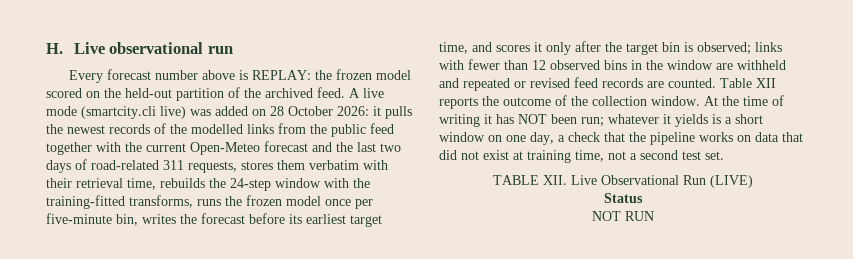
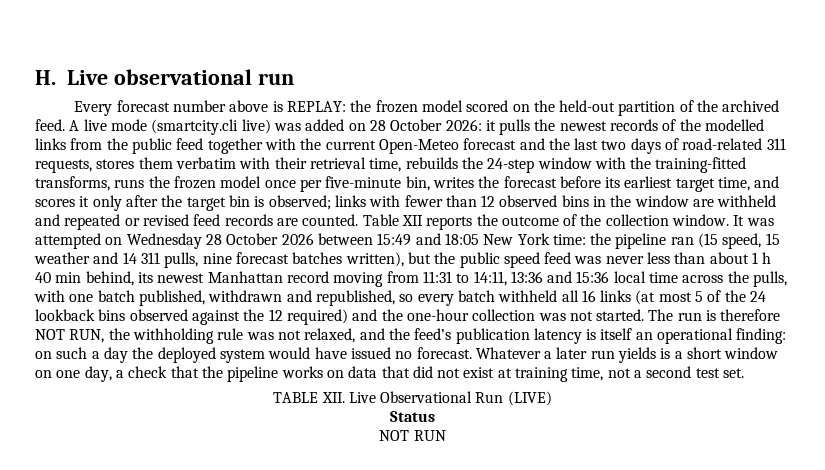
[704,95,784,106] [439,114,671,127] At the time of writing it has NOT been run; whatever it -> [733,215,774,226] [35,233,780,249] [34,252,772,268] [35,271,788,287] [34,290,767,306] [35,309,781,325] [35,328,787,344] [35,347,615,363] It was attempted on Wednesday 28 October 2026 between 15:49 and 18:05 New York time: the pipeline ran (15 speed, 15 weather and 14 311 pulls, nine forecast batches written), but the public speed feed was never less than about 1 h 40 min behind, its newest Manhattan record moving from 11:31 to 14:11, 13:36 and 15:36 local time across the pulls, with one batch published, withdrawn and republished, so every batch withheld all 16 links (at most 5 of the 24 lookback bins observed against the 12 required) and the one-hour collection was not started. The run is therefore NOT RUN, the withholding rule was not relaxed, and the feed’s publication latency is itself an operational finding: on such a day the deployed system would have issued no forecast. Whatever a later run

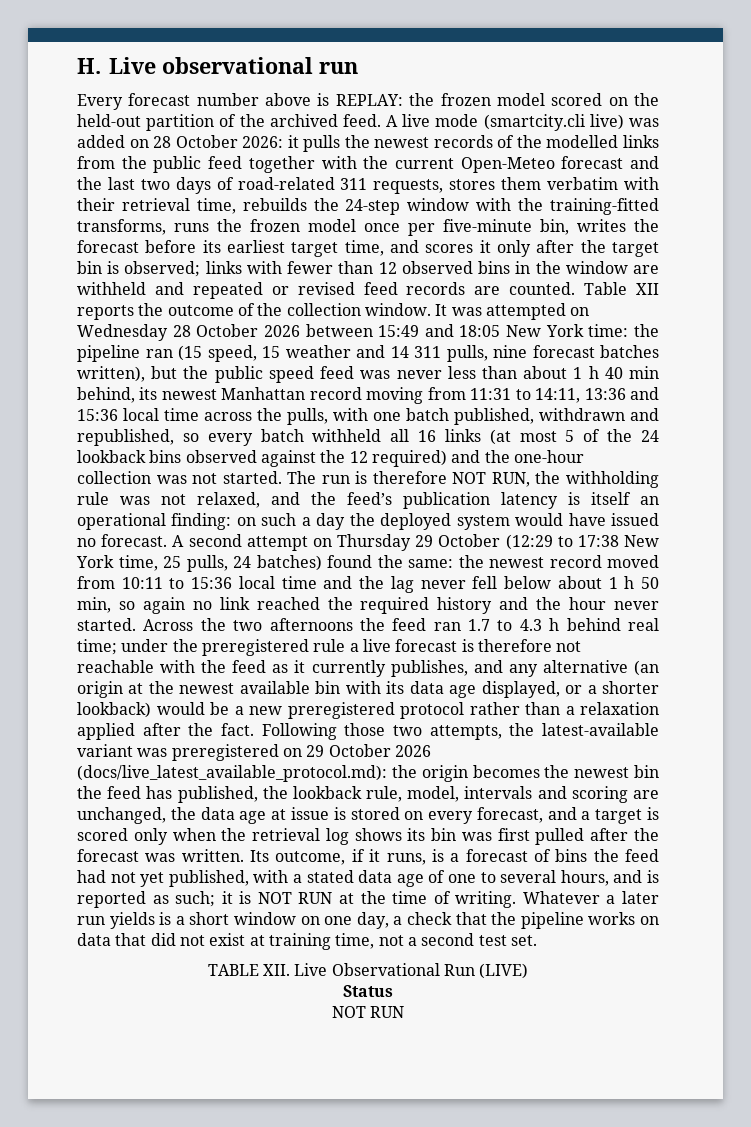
(472, 353) none -> [172,534,660,551] [76,555,659,572] [77,576,660,593] [77,597,660,614] [77,618,659,631] [77,639,582,656] [77,660,659,677] [77,681,659,698] [77,702,659,719] [77,723,659,740] [77,744,431,761] [77,765,659,782] [77,786,659,803] [77,807,659,824] [77,828,659,845] [77,849,659,865] [77,870,660,887] [77,891,517,908] A second attempt on Thursday 29 October (12:29 to 17:38 New York time, 25 pulls, 24 batches) found the same: the newest record moved from 10:11 to 15:36 local time and the lag never fell below about 1 h 50 min, so again no link reached the required history and the hour never started. Across the two afternoons the feed ran 1.7 to 4.3 h behind real time; under the preregistered rule a live forecast is therefore not reachable with the feed as it currently publishes, and any alternative (an origin at the newest available bin with its data age displayed, or a shorter lookback) would be a new preregistered protocol rather than a relaxation applied after the fact. Following those two attempts, the latest-available variant was preregistered on 29 October 2026 (docs/live_latest_available_protocol.md): the origin becomes the newest bin the feed has published, the lookback rule, model, intervals and scoring are unchanged, the data age at issue is stored on every forecast, and a target is scored only when the retrieval log shows its bin was first pulled after the forecast was written. Its outcome, if it runs, is a forecast of bins the feed had not yet published, with a stated data age of one to several hours, and is reported as such; it is NOT RUN at the time of writing.

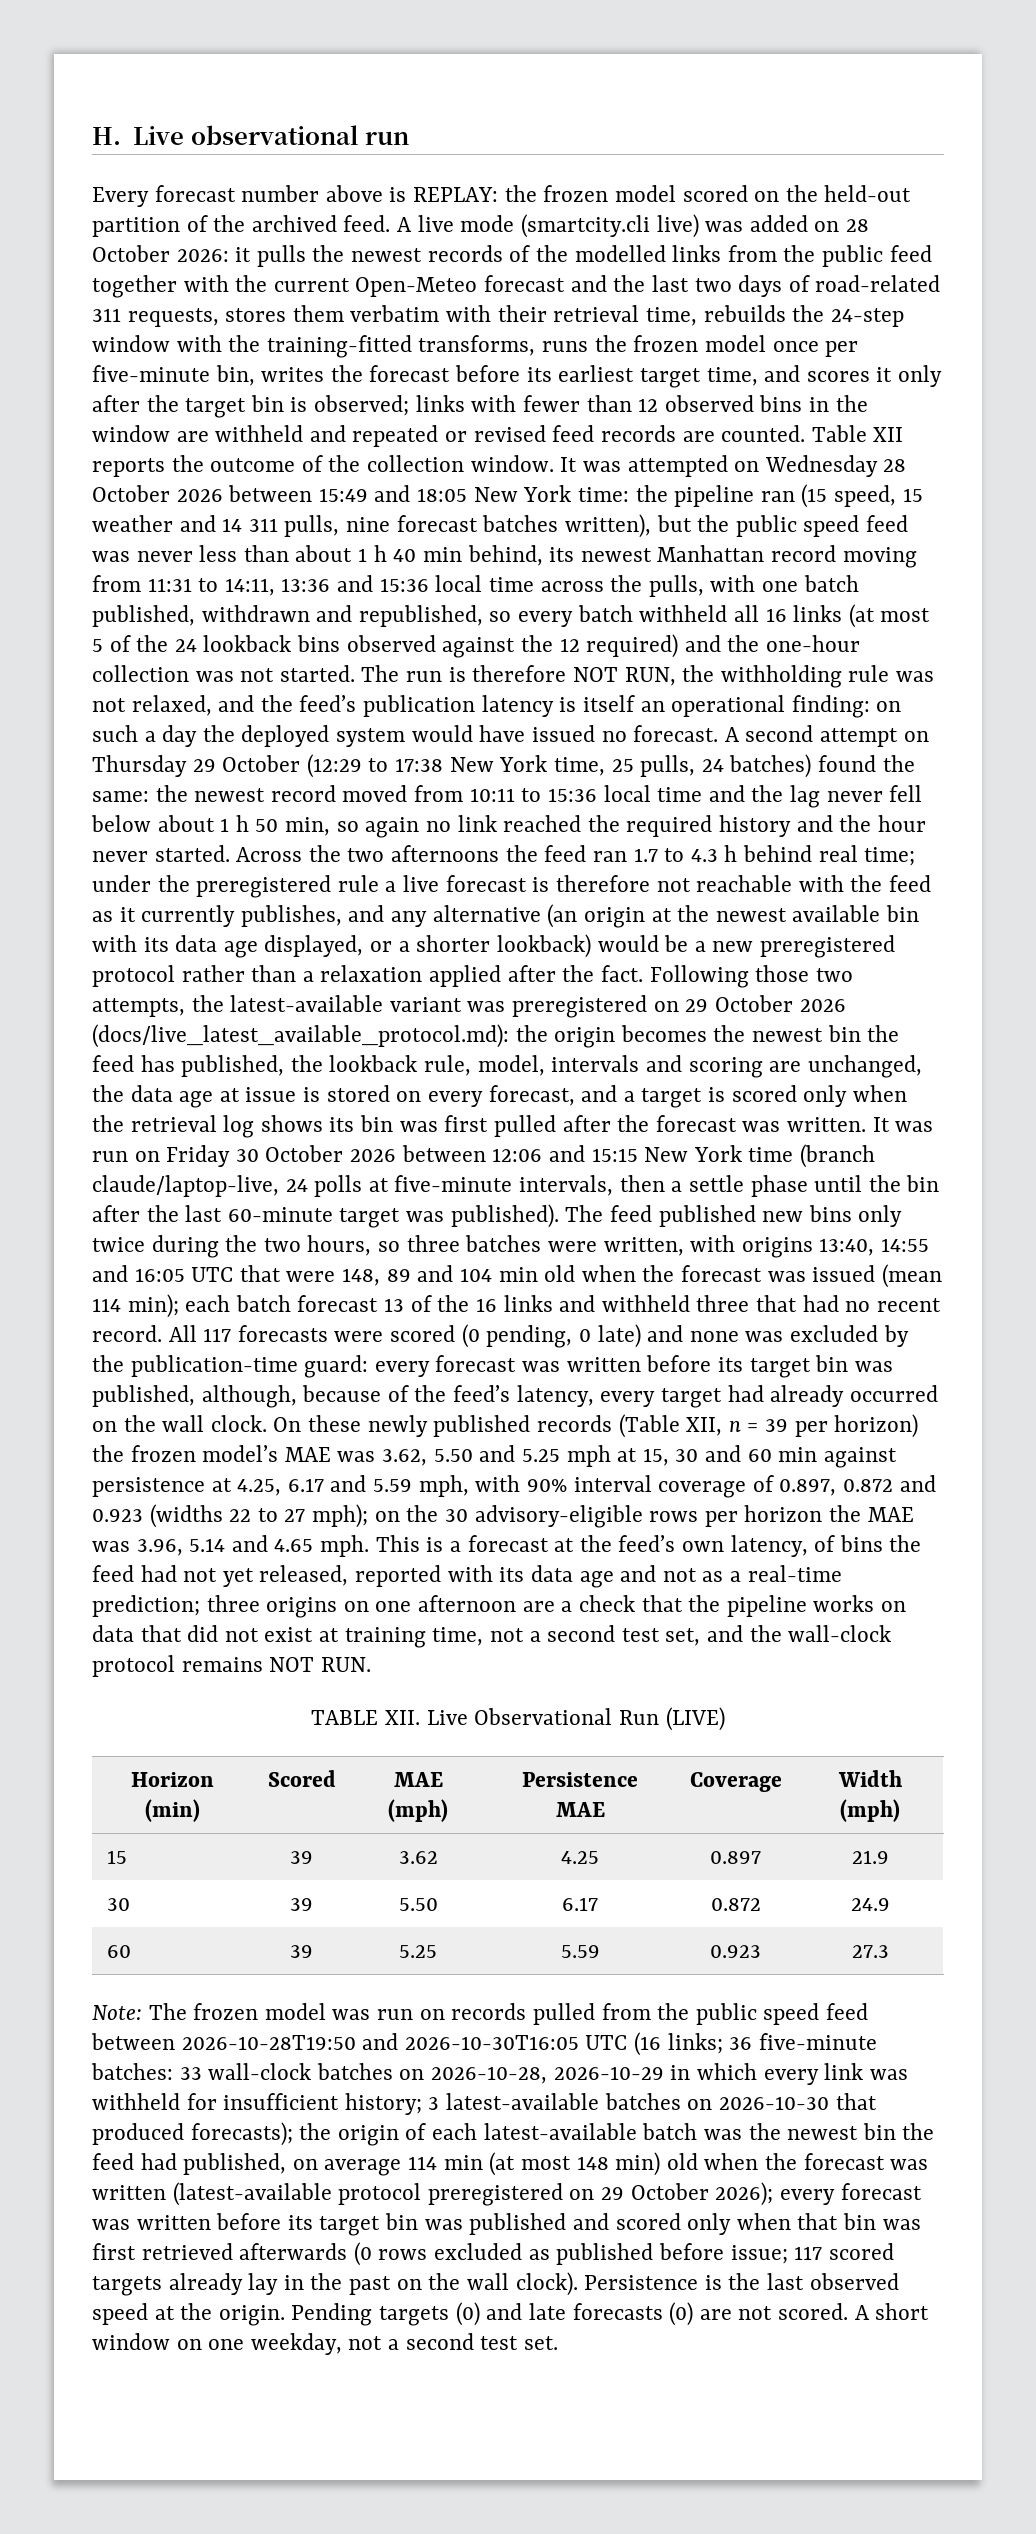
[250,849,528,865] Its outcome, if it runs, is a forecast -> [872,1117,934,1132] [92,1144,875,1168] [92,1175,940,1197] [92,1204,903,1228] [92,1235,929,1258] [92,1264,942,1288] [92,1294,941,1318] [92,1324,909,1348] [92,1355,893,1378] [92,1385,938,1408] [92,1414,919,1438] [92,1445,897,1468] [92,1475,936,1498] [92,1504,914,1528] [92,1535,808,1557] It was run on Friday 30 October 2026 between 12:06 and 15:15 New York time (branch claude/laptop-live, 24 polls at five-minute intervals, then a settle phase until the bin after the last 60-minute target was published). The feed published new bins only twice during the two hours, so three batches were written, with origins 13:40, 14:55 and 16:05 UTC that were 148, 89 and 104 min old when the forecast was issued (mean 114 min); each batch forecast 13 of the 16 links and withheld three that had no recent record. All 117 forecasts were scored (0 pending, 0 late) and none was excluded by the publication-time guard: every forecast was written before its target bin was published, although, because of the feed’s latency, every target had already occurred on the wall clock. On these newly published records (Table XII, n = 39 per horizon) the frozen model’s MAE was 3.62, 5.50 and 5.25 mph at 15, 30 and 60 min against persistence at 4.25, 6.17 and 5.59 mph, with 90% interval coverage of 0.897, 0.872 and 0.923 (widths 22 to 27 mph); on the 30 advisory-eligible rows per horizon the MAE was 3.96, 5.14 and 4.65 mph. This is a forecast at the feed’s own latency,
[168,870,660,887] [77,891,659,908] [77,912,389,929] published, with a stated data age of one to several hours, and is reported as such; it is NOT RUN at the time of writing. Whatever a later run yields is a short window on one day, -> [259,1565,842,1588] [92,1595,555,1618] released, reported with its data age and not as a real-time prediction; three origins on one afternoon are
[510,935,537,946] set. -> [665,1625,892,1646] [92,1655,371,1677] set, and the wall-clock protocol remains NOT RUN.
[343,985,393,997] [331,1006,405,1018] // Status // NOT RUN -> [131,1772,214,1787] [145,1799,200,1822] [267,1770,336,1787] [393,1772,443,1787] [388,1799,448,1822] [522,1772,638,1787] [555,1802,605,1817] [689,1772,782,1792] [837,1770,902,1787] [840,1799,900,1822] [106,1850,127,1864] [290,1851,313,1864] [398,1851,438,1864] [561,1851,599,1864] [710,1851,761,1864] [851,1850,889,1864] [106,1898,130,1911] [290,1898,313,1911] [398,1898,438,1911] [562,1897,598,1911] [710,1898,761,1911] [850,1898,890,1911] [106,1945,131,1958] [290,1945,313,1958] [399,1945,437,1958] [560,1945,600,1958] [710,1945,761,1958] [851,1945,889,1958] [92,2003,868,2025] [91,2032,877,2056] [91,2063,908,2085] [92,2093,877,2115] [92,2122,935,2146] [92,2152,929,2176] [92,2182,922,2206] [92,2213,921,2236] [92,2242,894,2266] [92,2272,899,2296] [92,2302,930,2326] [92,2333,558,2355] // Horizon (min) | Scored | MAE (mph) | Persistence MAE | Coverage | Width (mph) // 15 | 39 | 3.62 | 4.25 | 0.897 | 21.9 // 30 | 39 | 5.50 | 6.17 | 0.872 | 24.9 // 60 | 39 | 5.25 | 5.59 | 0.923 | 27.3 // Note: The frozen model was run on records pulled from the public speed feed between 2026-10-28T19:50 and 2026-10-30T16:05 UTC (16 links; 36 five-minute batches: 33 wall-clock batches on 2026-10-28, 2026-10-29 in which every link was withheld for insufficient history; 3 latest-available batches on 2026-10-30 that produced forecasts); the origin of each latest-available batch was the newest bin the feed had published, on average 114 min (at most 148 min) old when the forecast was written (latest-available protocol preregistered on 29 October 2026); every forecast was written before its target bin was published and scored only when that bin was first retrieved afterwards (0 rows excluded as published before issue; 117 scored targets already lay in the past on the wall clock). Persistence is the last observed speed at the origin. Pending targets (0) and late forecasts (0) are not scored. A short window on one weekday, not a second test set.

